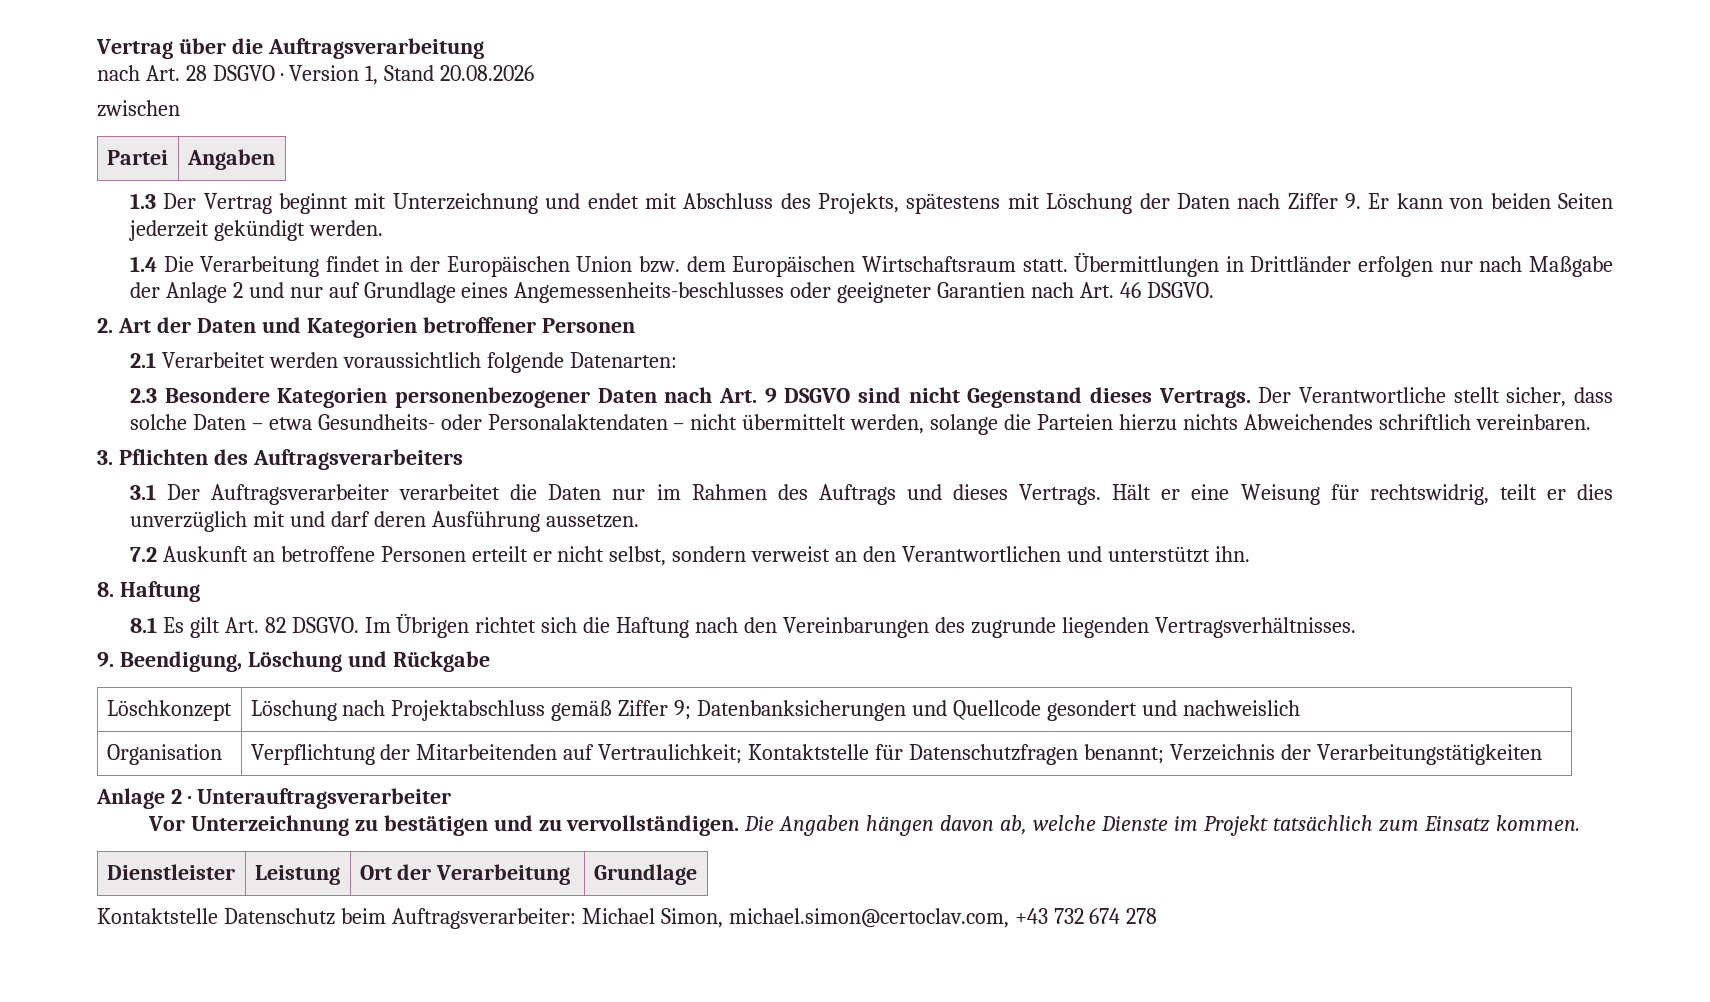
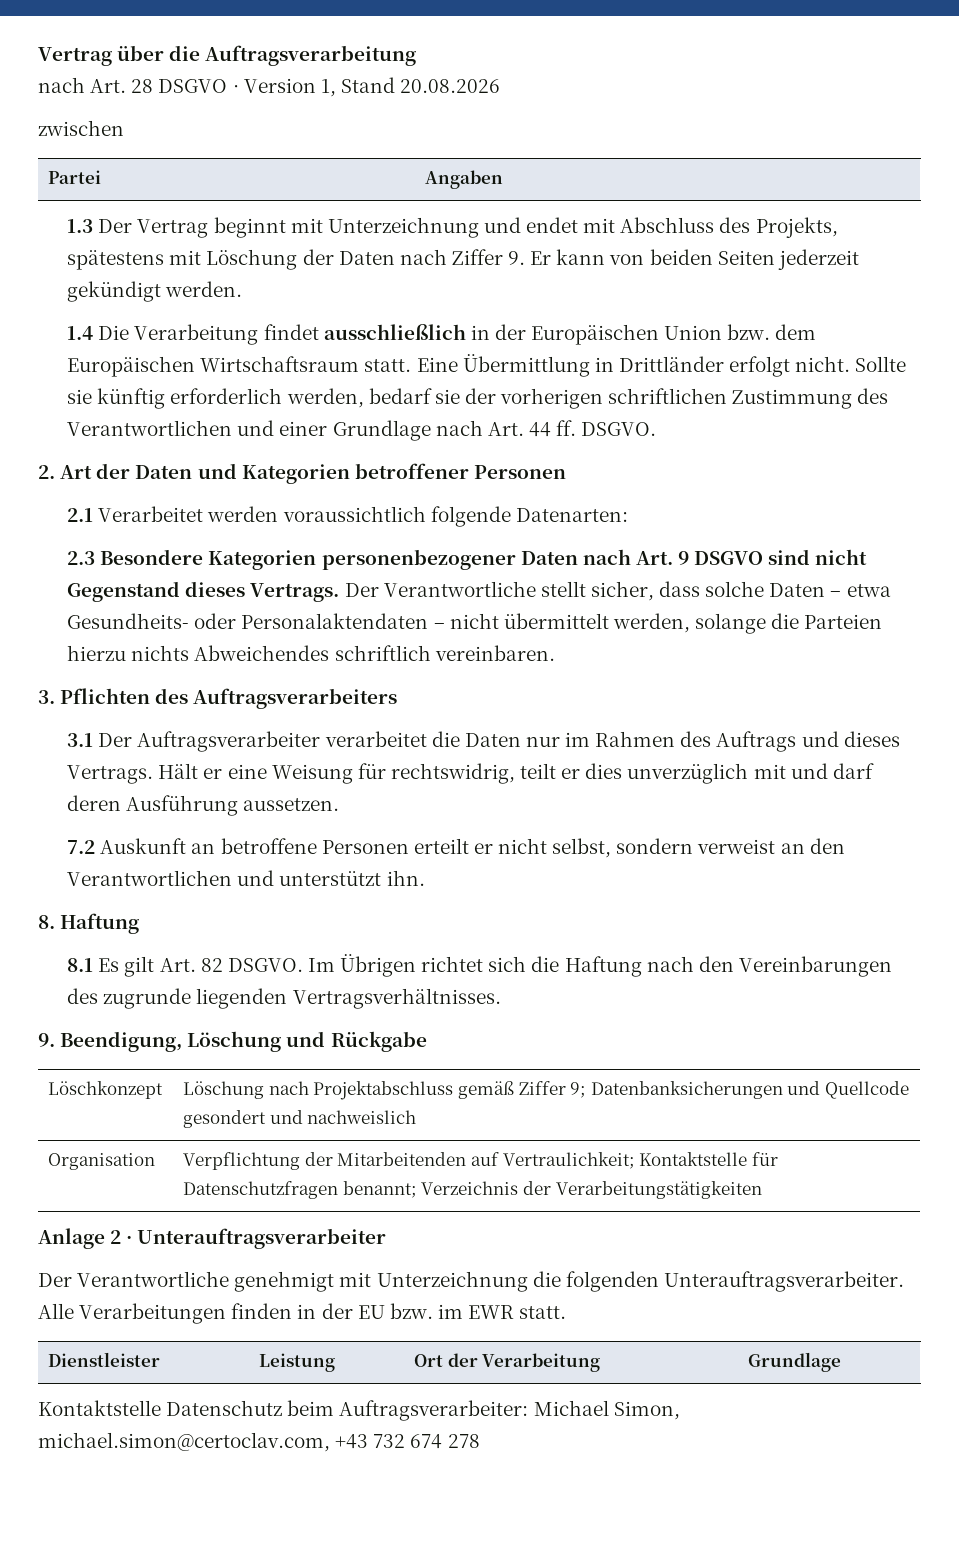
(380, 264) none -> [323,324,466,340] ausschließlich
[1074,252,1613,277] [129,282,1142,303] Übermittlungen in Drittländer erfolgen nur nach Maßgabe der Anlage 2 und nur auf Grundlage eines Angemessenheits-beschlusses oder geeigneter Garantien nach Art. 46 -> [416,354,907,377] [67,388,889,409] [67,420,577,441] Eine Übermittlung in Drittländer erfolgt nicht. Sollte sie künftig erforderlich werden, bedarf sie der vorherigen schriftlichen Zustimmung des Verantwortlichen und einer Grundlage nach Art. 44 ff.
[147,815,1580,836] Vor Unterzeichnung zu bestätigen und zu vervollständigen. Die Angaben hängen davon ab, welche Dienste im Projekt tatsächlich zum Einsatz kommen. -> [38,1271,904,1292] [38,1303,567,1324] Der Verantwortliche genehmigt mit Unterzeichnung die folgenden Unterauftragsverarbeiter. Alle Verarbeitungen finden in der EU bzw. im EWR statt.

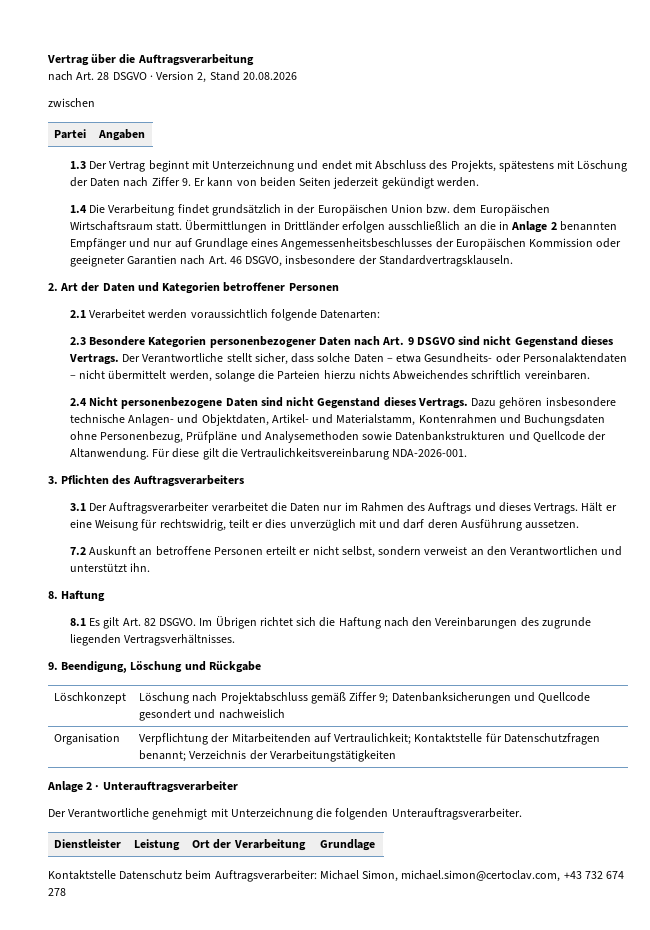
[320,79,336,97] 1, -> [197,72,207,83] 2,
[323,324,466,340] ausschließlich -> [211,204,281,216] grundsätzlich
[416,354,907,377] [67,388,889,409] [67,420,657,441] Eine Übermittlung in Drittländer erfolgt nicht. Sollte sie künftig erforderlich werden, bedarf sie der vorherigen schriftlichen Zustimmung des Verantwortlichen und einer Grundlage nach Art. 44 ff. DSGVO. -> [185,220,617,233] [69,238,622,250] [69,255,513,267] Übermittlungen in Drittländer erfolgen ausschließlich an die in Anlage 2 benannten Empfänger und nur auf Grundlage eines Angemessenheitsbeschlusses der Europäischen Kommission oder geeigneter Garantien nach Art. 46 DSGVO, insbesondere der Standardvertragsklauseln.
(555, 653) none -> [69,397,616,409] [69,414,606,426] [69,431,607,443] [69,448,468,460] // 2.4 Nicht personenbezogene Daten sind nicht Gegenstand dieses Vertrags. Dazu gehören insbesondere technische Anlagen- und Objektdaten, Artikel- und Materialstamm, Kontenrahmen und Buchungsdaten ohne Personenbezug, Prüfpläne und Analysemethoden sowie Datenbankstrukturen und Quellcode der Altanwendung. Für diese gilt die Vertraulichkeitsvereinbarung NDA-2026-001.
[38,1303,567,1324] Alle Verarbeitungen finden in der EU bzw. im EWR statt. -> (522, 814) none

